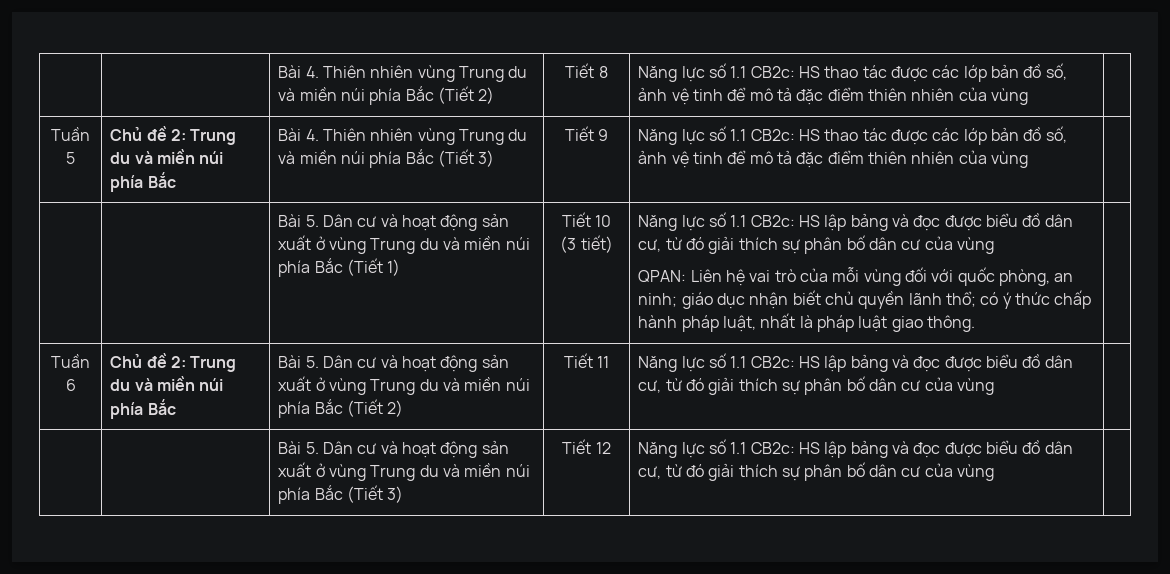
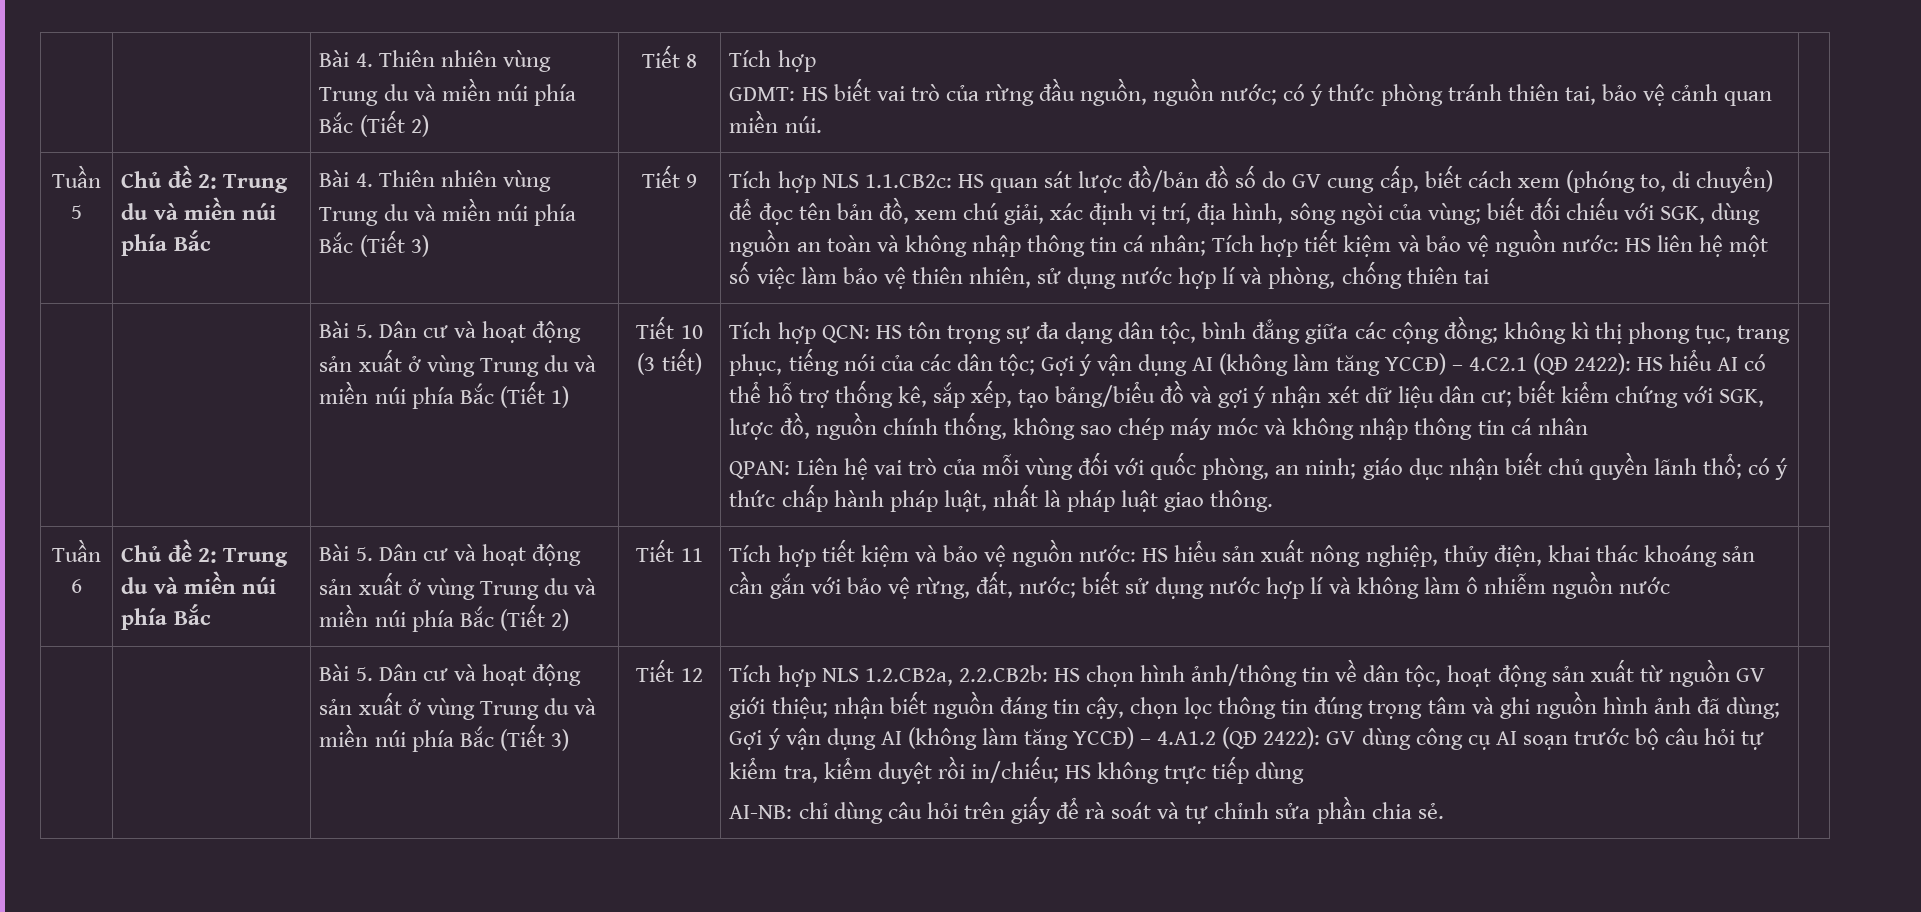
[638,63,1067,82] [638,87,1028,105] Năng lực số 1.1 CB2c: HS thao tác được các lớp bản đồ số, ảnh vệ tinh để mô tả đặc điểm thiên nhiên của vùng -> [729,50,816,72] [729,78,1773,106] [729,110,822,133] Tích hợp // GDMT: HS biết vai trò của rừng đầu nguồn, nguồn nước; có ý thức phòng tránh thiên tai, bảo vệ cảnh quan miền núi.
[638,126,1067,145] [638,150,1028,168] Năng lực số 1.1 CB2c: HS thao tác được các lớp bản đồ số, ảnh vệ tinh để mô tả đặc điểm thiên nhiên của vùng -> [729,165,1774,193] [729,197,1761,225] [729,229,1769,257] [729,261,1489,289] Tích hợp NLS 1.1.CB2c: HS quan sát lược đồ/bản đồ số do GV cung cấp, biết cách xem (phóng to, di chuyển) để đọc tên bản đồ, xem chú giải, xác định vị trí, địa hình, sông ngòi của vùng; biết đối chiếu với SGK, dùng nguồn an toàn và không nhập thông tin cá nhân; Tích hợp tiết kiệm và bảo vệ nguồn nước: HS liên hệ một số việc làm bảo vệ thiên nhiên, sử dụng nước hợp lí và phòng, chống thiên tai
[638,212,1073,231] [638,235,994,254] Năng lực số 1.1 CB2c: HS lập bảng và đọc được biểu đồ dân cư, từ đó giải thích sự phân bố dân cư của vùng -> [729,316,1791,344] [729,348,1767,376] [729,380,1765,408] [729,412,1588,440] Tích hợp QCN: HS tôn trọng sự đa dạng dân tộc, bình đẳng giữa các cộng đồng; không kì thị phong tục, trang phục, tiếng nói của các dân tộc; Gợi ý vận dụng AI (không làm tăng YCCĐ) – 4.C2.1 (QĐ 2422): HS hiểu AI có thể hỗ trợ thống kê, sắp xếp, tạo bảng/biểu đồ và gợi ý nhận xét dữ liệu dân cư; biết kiểm chứng với SGK, lược đồ, nguồn chính thống, không sao chép máy móc và không nhập thông tin cá nhân
[638,353,1073,372] [638,376,994,395] Năng lực số 1.1 CB2c: HS lập bảng và đọc được biểu đồ dân cư, từ đó giải thích sự phân bố dân cư của vùng -> [729,539,1755,567] [729,571,1670,599] Tích hợp tiết kiệm và bảo vệ nguồn nước: HS hiểu sản xuất nông nghiệp, thủy điện, khai thác khoáng sản cần gắn với bảo vệ rừng, đất, nước; biết sử dụng nước hợp lí và không làm ô nhiễm nguồn nước
[638,439,1073,458] [638,462,994,481] Năng lực số 1.1 CB2c: HS lập bảng và đọc được biểu đồ dân cư, từ đó giải thích sự phân bố dân cư của vùng -> [729,659,1765,687] [729,691,1781,719] [729,727,1765,750] [729,756,1305,784] [729,796,1444,824] Tích hợp NLS 1.2.CB2a, 2.2.CB2b: HS chọn hình ảnh/thông tin về dân tộc, hoạt động sản xuất từ nguồn GV giới thiệu; nhận biết nguồn đáng tin cậy, chọn lọc thông tin đúng trọng tâm và ghi nguồn hình ảnh đã dùng; Gợi ý vận dụng AI (không làm tăng YCCĐ) – 4.A1.2 (QĐ 2422): GV dùng công cụ AI soạn trước bộ câu hỏi tự kiểm tra, kiểm duyệt rồi in/chiếu; HS không trực tiếp dùng // AI-NB: chỉ dùng câu hỏi trên giấy để rà soát và tự chỉnh sửa phần chia sẻ.

